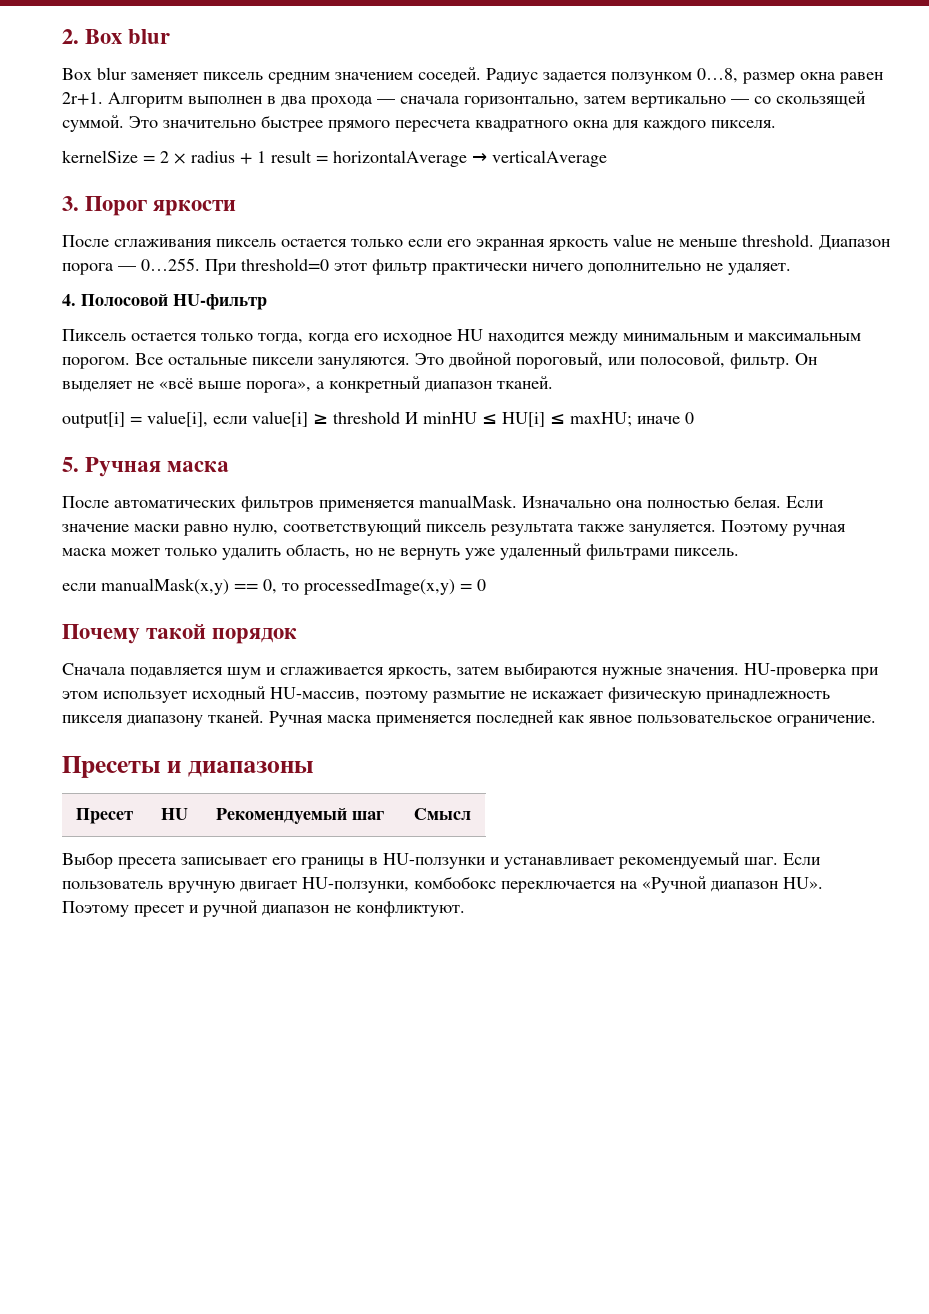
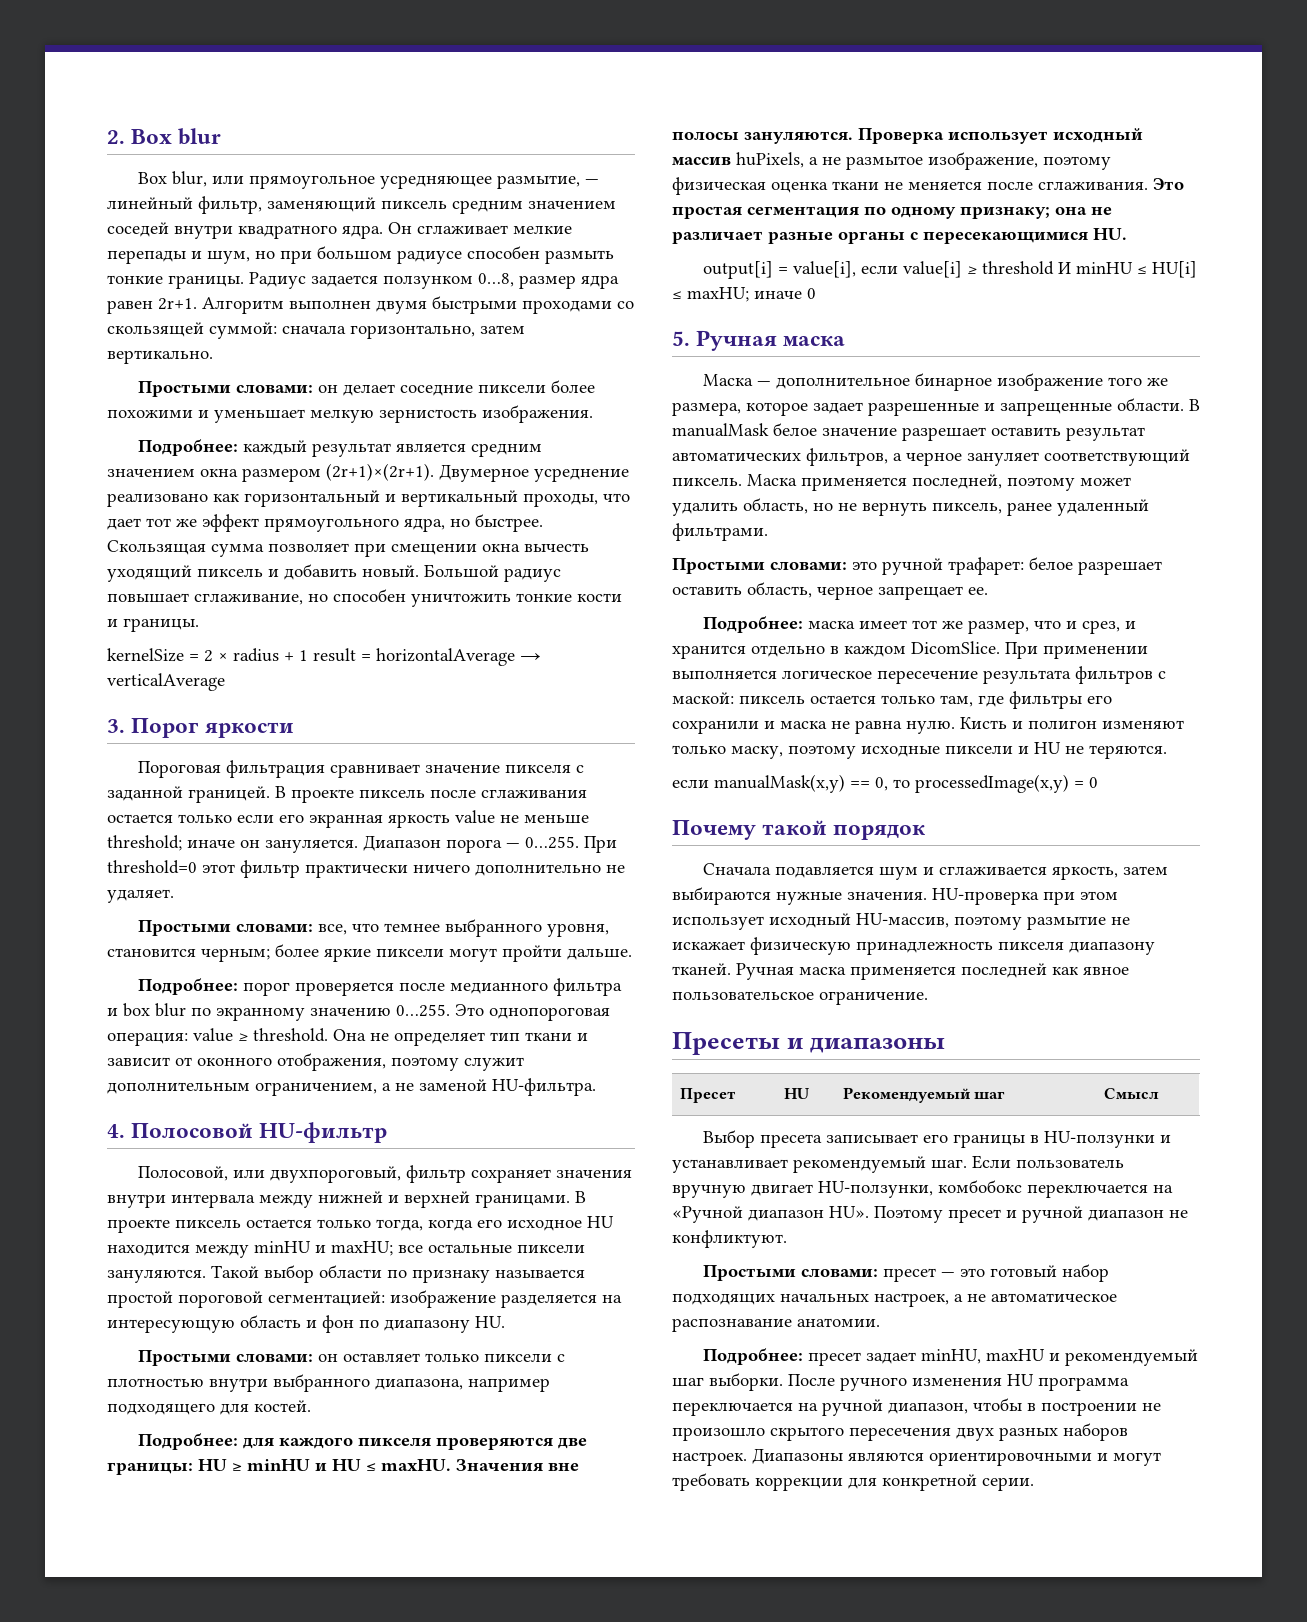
[97,67,481,84] blur заменяет пиксель средним значением соседей. -> [172,171,600,189] [107,196,616,214] [107,222,572,239] [107,246,614,264] [107,275,244,289] blur, или прямоугольное усредняющее размытие, — линейный фильтр, заменяющий пиксель средним значением соседей внутри квадратного ядра. Он сглаживает мелкие перепады и шум, но при большом радиусе способен размыть тонкие границы.
[800,72,836,80] окна -> [581,275,619,289] ядра
[267,91,866,108] [62,115,776,132] в два прохода — сначала горизонтально, затем вертикально — со скользящей суммой. Это значительно быстрее прямого пересчета квадратного окна для каждого пикселя. -> [376,296,634,314] [107,322,525,339] [107,350,213,364] [138,380,596,397] [107,405,593,423] [138,439,543,457] [107,463,629,482] [107,490,630,507] [107,514,543,532] [107,540,589,557] [107,564,561,582] [107,589,622,607] [107,618,199,632] двумя быстрыми проходами со скользящей суммой: сначала горизонтально, затем вертикально. // Простыми словами: он делает соседние пиксели более похожими и уменьшает мелкую зернистость изображения. // Подробнее: каждый результат является средним значением окна размером (2r+1)×(2r+1). Двумерное усреднение реализовано как горизонтальный и вертикальный проходы, что дает тот же эффект прямоугольного ядра, но быстрее. Скользящая сумма позволяет при смещении окна вычесть уходящий пиксель и добавить новый. Большой радиус повышает сглаживание, но способен уничтожить тонкие кости и границы.
[62,235,276,247] После сглаживания пиксель -> [138,760,585,778] [107,786,587,803] Пороговая фильтрация сравнивает значение пикселя с заданной границей. В проекте пиксель после сглаживания
[742,234,814,247] threshold. -> [107,835,358,853] threshold; иначе он зануляется.
[62,294,267,310] [62,329,126,341] 4. Полосовой HU-фильтр // Пиксель -> [138,919,610,937] [107,944,632,962] [138,978,623,996] [107,1003,610,1021] [107,1028,588,1046] [107,1053,524,1071] [107,1078,596,1096] [107,1122,388,1143] [138,1165,633,1183] [107,1191,586,1208] [107,1219,241,1233] Простыми словами: все, что темнее выбранного уровня, становится черным; более яркие пиксели могут пройти дальше. // Подробнее: порог проверяется после медианного фильтра и box blur по экранному значению 0…255. Это однопороговая операция: value ≥ threshold. Она не определяет тип ткани и зависит от оконного отображения, поэтому служит дополнительным ограничением, а не заменой HU-фильтра. // 4. Полосовой HU-фильтр // Полосовой, или двухпороговый, фильтр сохраняет значения внутри интервала между нижней и верхней границами. В проекте пиксель
[623,333,861,341] [62,352,818,369] [62,376,553,393] минимальным и максимальным порогом. Все остальные пиксели зануляются. Это двойной пороговый, или полосовой, фильтр. Он выделяет не «всё выше порога», а конкретный диапазон тканей. -> [254,1241,585,1256] [107,1265,585,1283] [107,1290,622,1308] [107,1315,505,1333] [138,1350,566,1366] [107,1374,550,1392] [107,1400,311,1415] [138,1433,588,1450] [107,1459,579,1475] [672,128,1143,144] [672,152,1111,170] [672,177,1184,195] [672,206,1112,219] [672,228,1127,244] minHU и maxHU; все остальные пиксели зануляются. Такой выбор области по признаку называется простой пороговой сегментацией: изображение разделяется на интересующую область и фон по диапазону HU. // Простыми словами: он оставляет только пиксели с плотностью внутри выбранного диапазона, например подходящего для костей. // Подробнее: для каждого пикселя проверяются две границы: HU ≥ minHU и HU ≤ maxHU. Значения вне полосы зануляются. Проверка использует исходный массив huPixels, а не размытое изображение, поэтому физическая оценка ткани не меняется после сглаживания. Это простая сегментация по одному признаку; она не различает разные органы с пересекающимися HU.
[62,495,824,512] [62,519,846,536] [62,548,217,556] После автоматических фильтров применяется manualMask. Изначально она полностью белая. Если значение маски равно нулю, соответствующий пиксель результата также зануляется. Поэтому ручная маска может только -> [703,373,1169,391] [672,398,1200,416] [672,423,1145,441] [672,448,1190,466] [672,474,1131,491] Маска — дополнительное бинарное изображение того же размера, которое задает разрешенные и запрещенные области. В manualMask белое значение разрешает оставить результат автоматических фильтров, а черное зануляет соответствующий пиксель. Маска применяется последней, поэтому может
[465,543,739,560] уже удаленный фильтрами пиксель. -> [932,499,1149,516] [672,523,768,541] [672,557,1162,575] [672,582,988,600] [703,616,1137,634] [672,641,1148,659] [672,666,1166,684] [672,691,1112,709] [672,717,1184,734] [672,742,1167,759] пиксель, ранее удаленный фильтрами. // Простыми словами: это ручной трафарет: белое разрешает оставить область, черное запрещает ее. // Подробнее: маска имеет тот же размер, что и срез, и хранится отдельно в каждом DicomSlice. При применении выполняется логическое пересечение результата фильтров с маской: пиксель остается только там, где фильтры его сохранили и маска не равна нулю. Кисть и полигон изменяют только маску, поэтому исходные пиксели и HU не теряются.
(465, 909) none -> [703,1264,1110,1282] [672,1293,1117,1307] [672,1318,880,1332] [703,1348,1199,1366] [672,1373,1129,1391] [672,1398,1161,1416] [672,1423,1128,1441] [672,1448,1161,1466] [672,1473,1034,1491] // Простыми словами: пресет — это готовый набор подходящих начальных настроек, а не автоматическое распознавание анатомии. // Подробнее: пресет задает minHU, maxHU и рекомендуемый шаг выборки. После ручного изменения HU программа переключается на ручной диапазон, чтобы в построении не произошло скрытого пересечения двух разных наборов настроек. Диапазоны являются ориентировочными и могут требовать коррекции для конкретной серии.

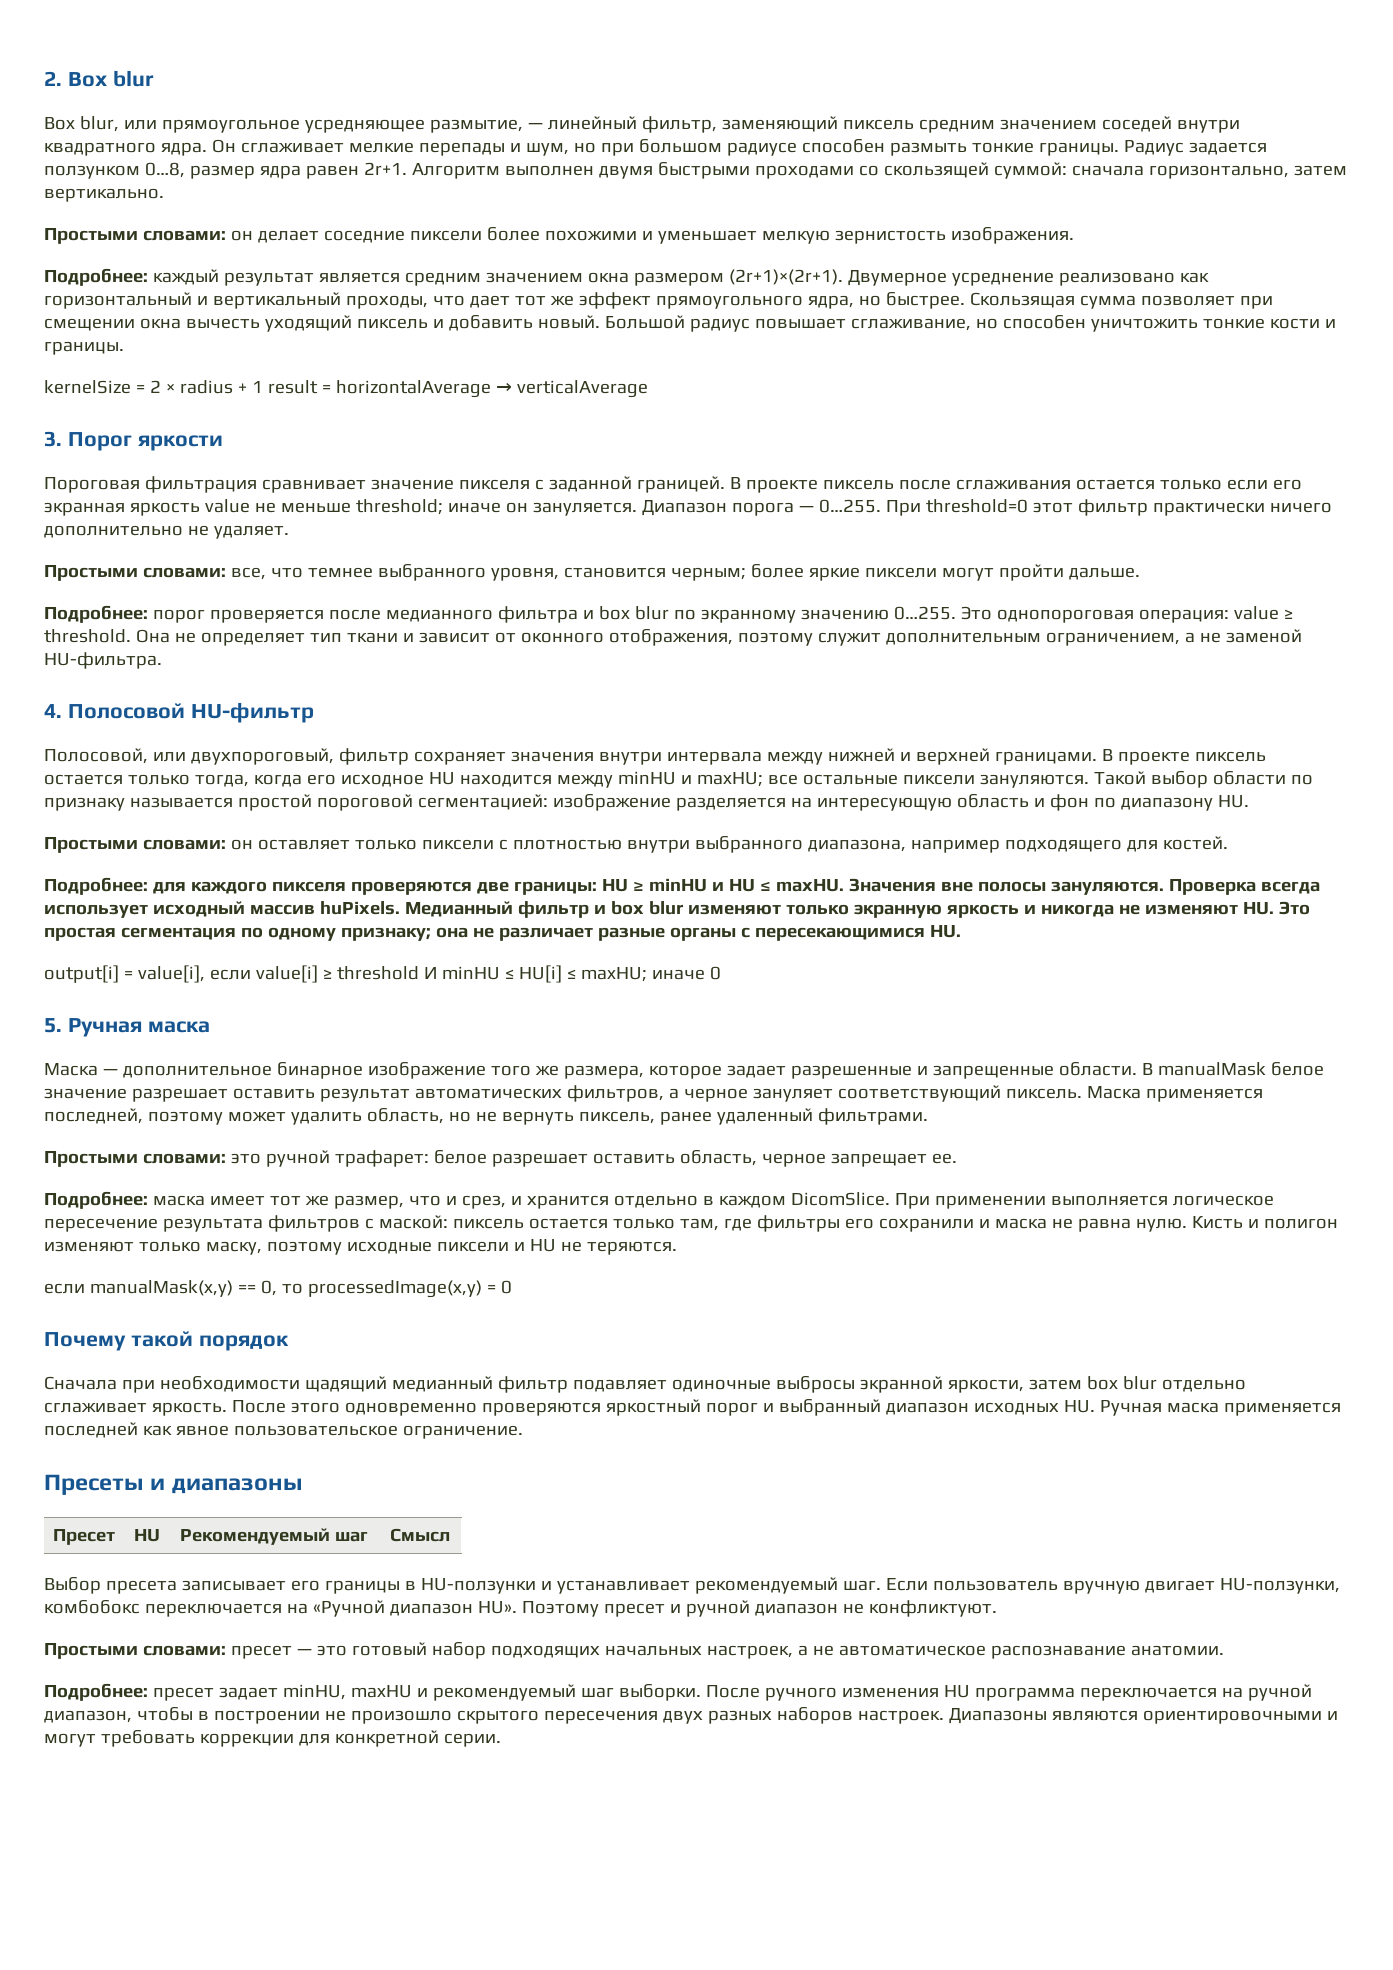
(944, 136) none -> [1260,881,1320,894] всегда
[736,152,1111,170] [672,177,1148,195] huPixels, а не размытое изображение, поэтому физическая оценка ткани не меняется после сглаживания. -> [319,901,1274,918] huPixels. Медианный фильтр и box blur изменяют только экранную яркость и никогда не изменяют HU.
[775,866,1169,880] [672,887,1118,905] [672,913,1130,930] [672,937,1155,955] [672,963,731,975] подавляется шум и сглаживается яркость, затем выбираются нужные значения. HU-проверка при этом использует исходный HU-массив, поэтому размытие не искажает физическую принадлежность пикселя диапазону тканей. -> [121,1376,1246,1393] [44,1399,1095,1416] при необходимости щадящий медианный фильтр подавляет одиночные выбросы экранной яркости, затем box blur отдельно сглаживает яркость. После этого одновременно проверяются яркостный порог и выбранный диапазон исходных HU.

